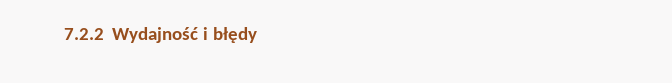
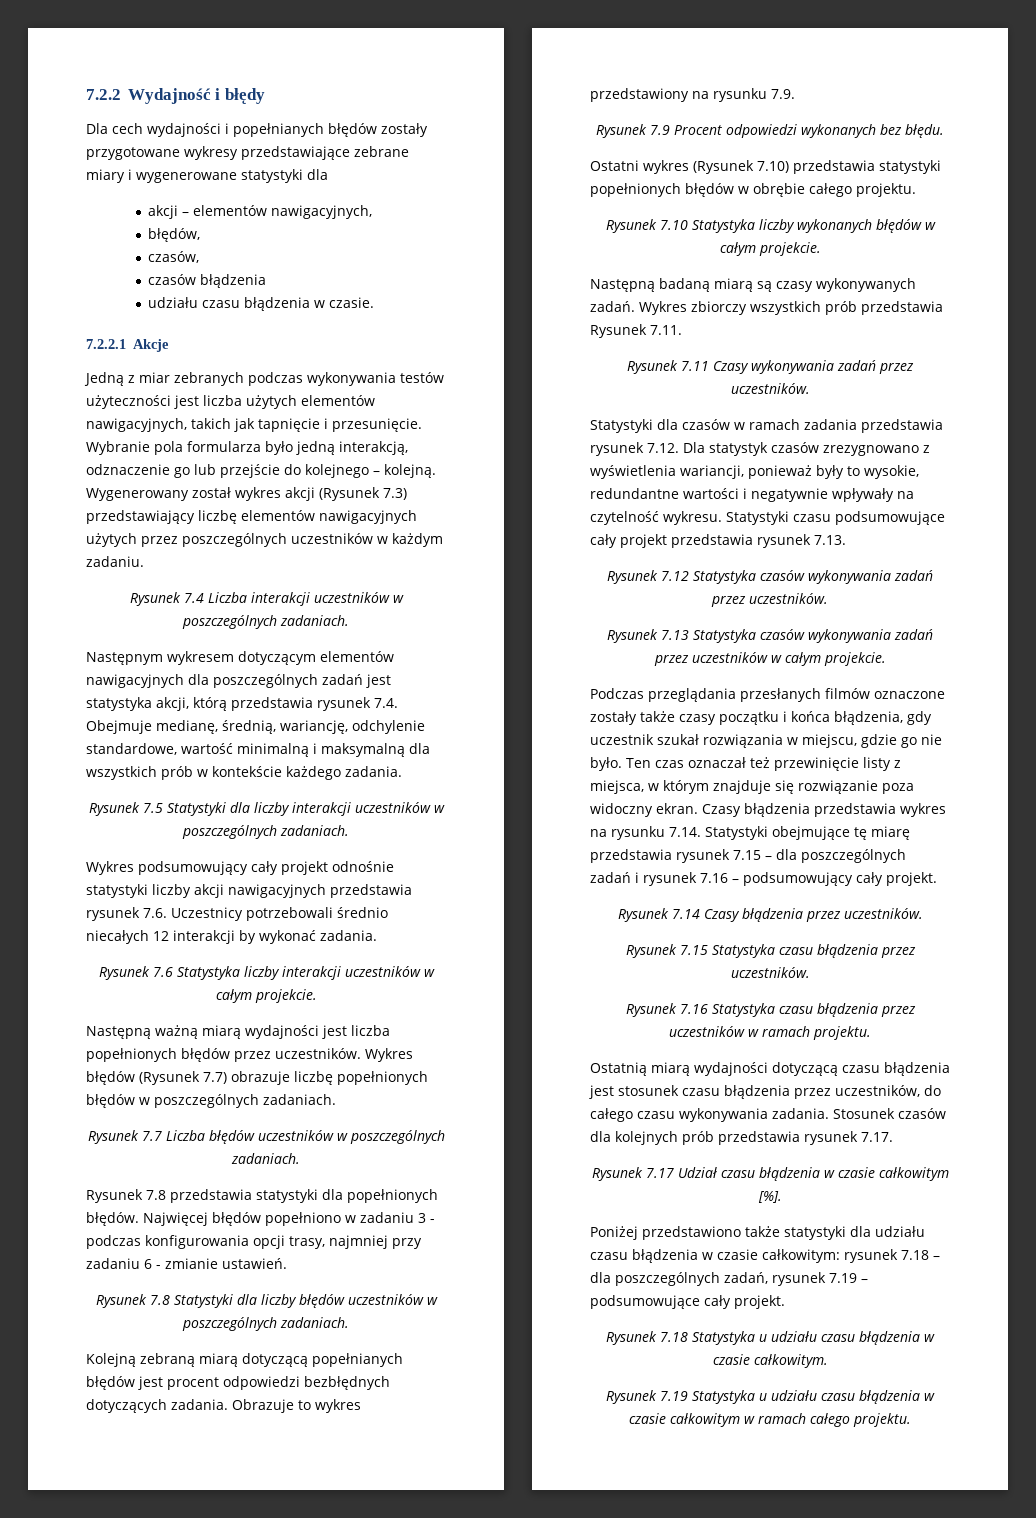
(257, 35) none -> [86,123,428,137] [86,146,409,160] [86,169,328,183] [148,205,373,219] [148,228,201,242] [148,251,200,263] [148,274,267,288] [148,297,375,311] [86,339,169,352] [84,372,444,386] [86,395,375,409] [86,418,422,432] [86,441,408,455] [86,464,436,478] [86,487,407,501] [86,510,417,524] [86,533,443,547] [86,556,144,567] [129,592,404,606] [182,615,349,629] [86,651,394,665] [86,674,391,688] [86,697,398,711] [86,720,425,734] [86,743,430,757] [86,766,402,780] [88,802,445,816] [182,825,349,839] [86,861,394,875] [86,884,412,898] [86,907,388,921] [86,930,377,944] [98,966,435,980] [215,989,317,1003] [86,1025,390,1039] [86,1048,413,1062] [86,1071,428,1085] [86,1094,336,1108] [87,1130,445,1144] [231,1153,300,1164] [86,1189,438,1203] [86,1212,435,1226] [86,1235,422,1249] [86,1258,287,1269] [95,1294,438,1308] [182,1317,349,1331] [86,1353,403,1367] [86,1376,390,1390] [86,1399,361,1413] [590,88,795,102] [596,124,944,138] [590,160,941,174] [590,183,916,197] [605,219,936,233] [719,242,821,256] [590,278,916,292] [590,301,943,315] [590,324,682,338] [627,360,914,374] [730,383,810,394] [590,419,943,433] [590,442,930,456] [590,465,919,479] [590,488,914,502] [590,511,945,525] [590,534,846,548] [607,570,933,584] [711,593,828,607] [607,629,933,643] [653,652,886,666] [590,688,945,702] [590,711,932,725] [590,734,942,748] [590,757,901,771] [590,780,914,794] [590,803,946,817] [590,826,910,840] [590,849,906,863] [590,872,937,886] [617,908,923,922] [625,944,916,958] [730,967,810,978] [625,1003,916,1017] [669,1026,871,1040] [590,1062,950,1076] [589,1085,941,1099] [590,1108,946,1122] [590,1131,893,1145] [591,1167,949,1181] [757,1191,782,1203] [590,1226,925,1240] [590,1249,940,1263] [590,1272,868,1286] [590,1295,785,1309] [606,1331,935,1345] [712,1354,828,1368] [606,1390,935,1404] [629,1413,911,1427] // Dla cech wydajności i popełnianych błędów zostały przygotowane wykresy przedstawiające zebrane miary i wygenerowane statystyki dla // akcji – elementów nawigacyjnych, // błędów, // czasów, // czasów błądzenia // udziału czasu błądzenia w czasie. // 7.2.2.1 Akcje // Jedną z miar zebranych podczas wykonywania testów użyteczności jest liczba użytych elementów nawigacyjnych, takich jak tapnięcie i przesunięcie. Wybranie pola formularza było jedną interakcją, odznaczenie go lub przejście do kolejnego – kolejną. Wygenerowany został wykres akcji (Rysunek 7.3) przedstawiający liczbę elementów nawigacyjnych użytych przez poszczególnych uczestników w każdym zadaniu. // Rysunek 7.4 Liczba interakcji uczestników w poszczególnych zadaniach. // Następnym wykresem dotyczącym elementów nawigacyjnych dla poszczególnych zadań jest statystyka akcji, którą przedstawia rysunek 7.4. Obejmuje medianę, średnią, wariancję, odchylenie standardowe, wartość minimalną i maksymalną dla wszystkich prób w kontekście każdego zadania. // Rysunek 7.5 Statystyki dla liczby interakcji uczestników w poszczególnych zadaniach. // Wykres podsumowujący cały projekt odnośnie statystyki liczby akcji nawigacyjnych przedstawia rysunek 7.6. Uczestnicy potrzebowali średnio niecałych 12 interakcji by wykonać zadania. // Rysunek 7.6 Statystyka liczby interakcji uczestników w całym projekcie. // Następną ważną miarą wydajności jest liczba popełnionych błędów przez uczestników. Wykres błędów (Rysunek 7.7) obrazuje liczbę popełnionych błędów w poszczególnych zadaniach. // Rysunek 7.7 Liczba błędów uczestników w poszczególnych zadaniach. // Rysunek 7.8 przedstawia statystyki dla popełnionych błędów. Najwięcej błędów popełniono w zadaniu 3 - podczas konfigurowania opcji trasy, najmniej przy zadaniu 6 - zmianie ustawień. // Rysunek 7.8 Statystyki dla liczby błędów uczestników w poszczególnych zadaniach. // Kolejną zebraną miarą dotyczącą popełnianych błędów jest procent odpowiedzi bezbłędnych dotyczących zadania. Obrazuje to wykres przedstawiony na rysunku 7.9. // Rysunek 7.9 Procent odpowiedzi wykonanych bez błędu. // Ostatni wykres (Rysunek 7.10) przedstawia statystyki popełnionych błędów w obrębie całego projektu. // Rysunek 7.10 Statystyka liczby wykonanych błędów w całym projekcie. // Następną badaną miarą są czasy wykonywanych zadań. Wykres zbiorczy wszystkich prób przedstawia Rysunek 7.11. // Rysunek 7.11 Czasy wykonywania zadań przez uczestników. // Statystyki dla czasów w ramach zadania przedstawia rysunek 7.12. Dla statystyk czasów zrezygnowano z wyświetlenia wariancji, ponieważ były to wysokie, redundantne wartości i negatywnie wpływały na czytelność wykresu. Statystyki czasu podsumowujące cały projekt przedstawia rysunek 7.13. // Rysunek 7.12 Statystyka czasów wykonywania zadań przez uczestników. // Rysunek 7.13 Statystyka czasów wykonywania zadań przez uczestników w całym projekcie. // Podczas przeglądania przesłanych filmów oznaczone zostały także czasy początku i końca błądzenia, gdy uczestnik szukał rozwiązania w miejscu, gdzie go nie było. Ten czas oznaczał też przewinięcie listy z miejsca, w którym znajduje się rozwiązanie poza widoczny ekran. Czasy błądzenia przedstawia wykres na rysunku 7.14. Statystyki obejmujące tę miarę przedstawia rysunek 7.15 – dla poszczególnych zadań i rysunek 7.16 – podsumowujący cały projekt. // Rysunek 7.14 Czasy błądzenia przez uczestników. // Rysunek 7.15 Statystyka czasu błądzenia przez uczestników. // Rysunek 7.16 Statystyka czasu błądzenia przez uczestników w ramach projektu. // Ostatnią miarą wydajności dotyczącą czasu błądzenia jest stosunek czasu błądzenia przez uczestników, do całego czasu wykonywania zadania. Stosunek czasów dla kolejnych prób przedstawia rysunek 7.17. // Rysunek 7.17 Udział czasu błądzenia w czasie całkowitym [%]. // Poniżej przedstawiono także statystyki dla udziału czasu błądzenia w czasie całkowitym: rysunek 7.18 – dla poszczególnych zadań, rysunek 7.19 – podsumowujące cały projekt. // Rysunek 7.18 Statystyka u udziału czasu błądzenia w czasie całkowitym. // Rysunek 7.19 Statystyka u udziału czasu błądzenia w czasie całkowitym w ramach całego projektu.

